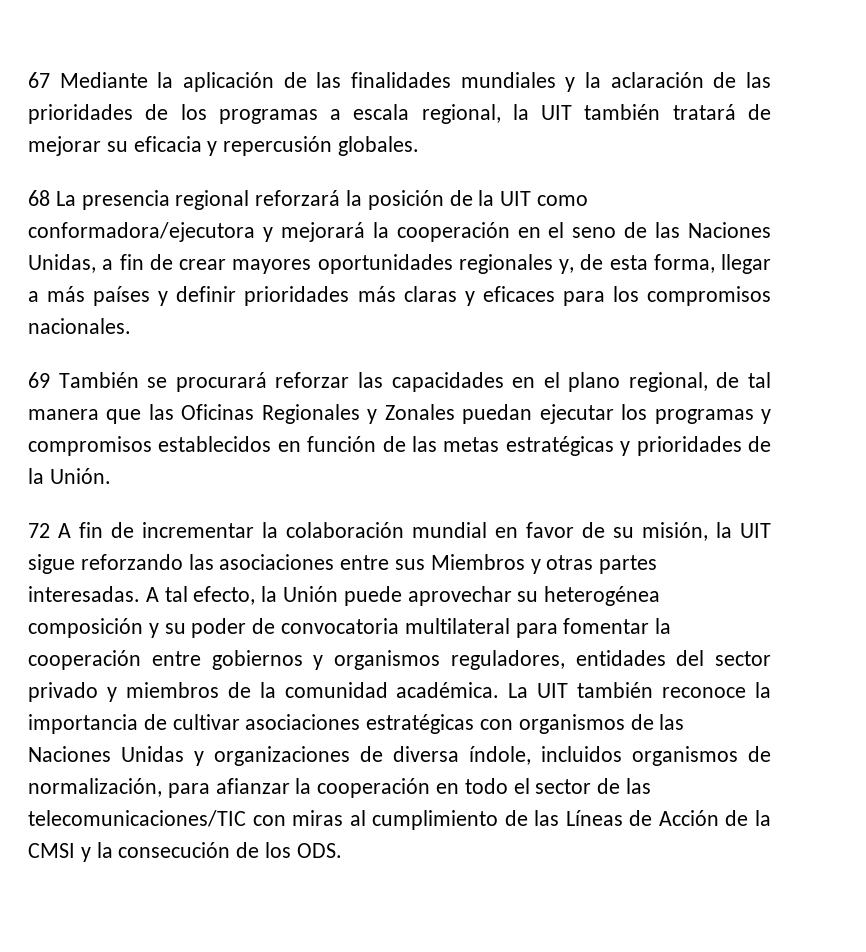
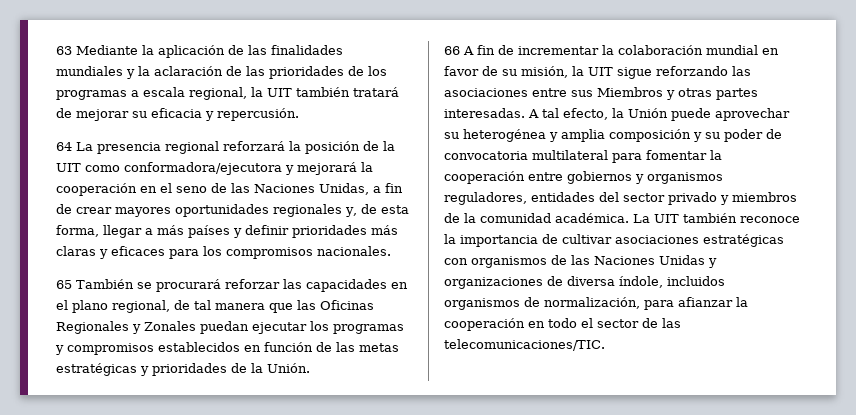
[28,72,50,88] 67 -> [56,46,72,55] 63
[223,136,420,156] [28,190,50,206] repercusión globales. // 68 -> [217,108,299,121] [56,142,72,151] repercusión. // 64
[28,372,50,388] 69 -> [56,280,72,289] 65
[28,523,50,538] 72 -> [444,46,460,55] 66
(661, 596) none -> [549,129,605,142] y amplia
[28,810,771,830] [28,842,342,862] telecomunicaciones/TIC con miras al cumplimiento de las Líneas de Acción de la CMSI y la consecución de los ODS. -> [444,339,605,351] telecomunicaciones/TIC.

